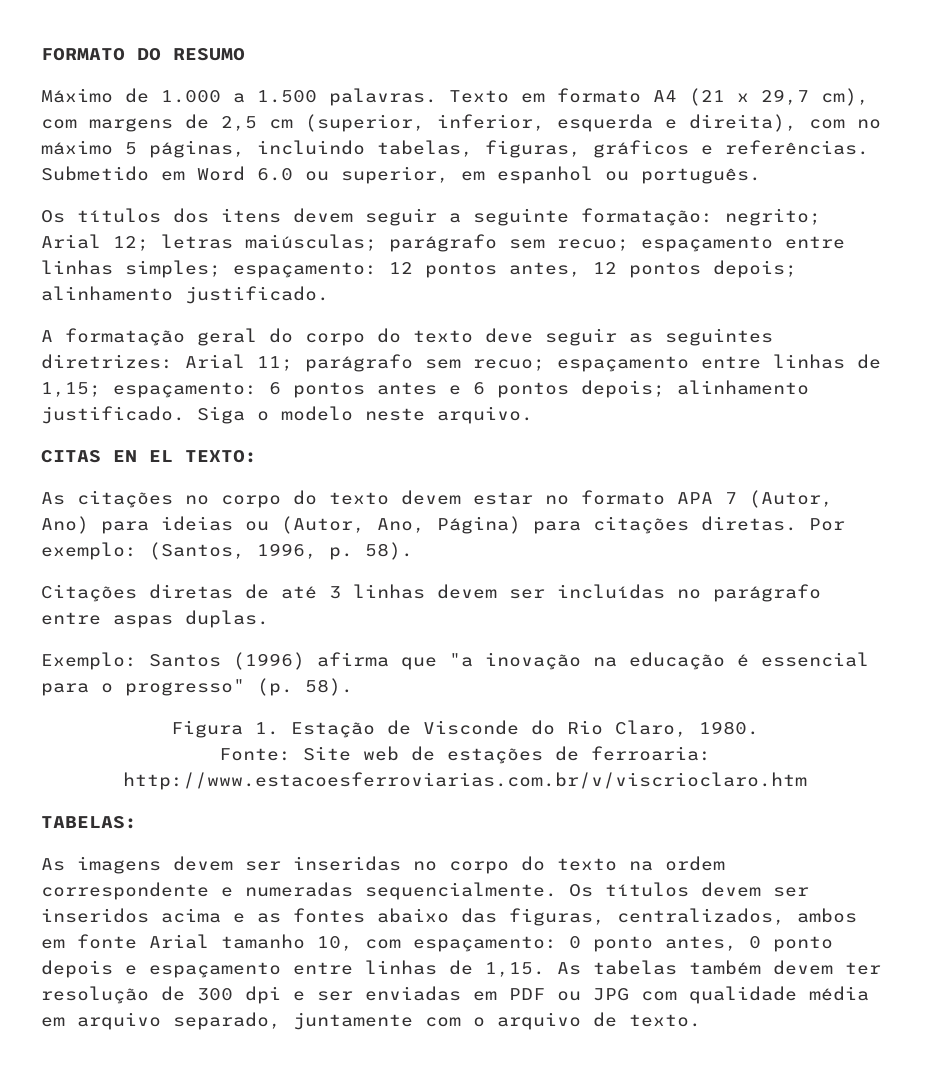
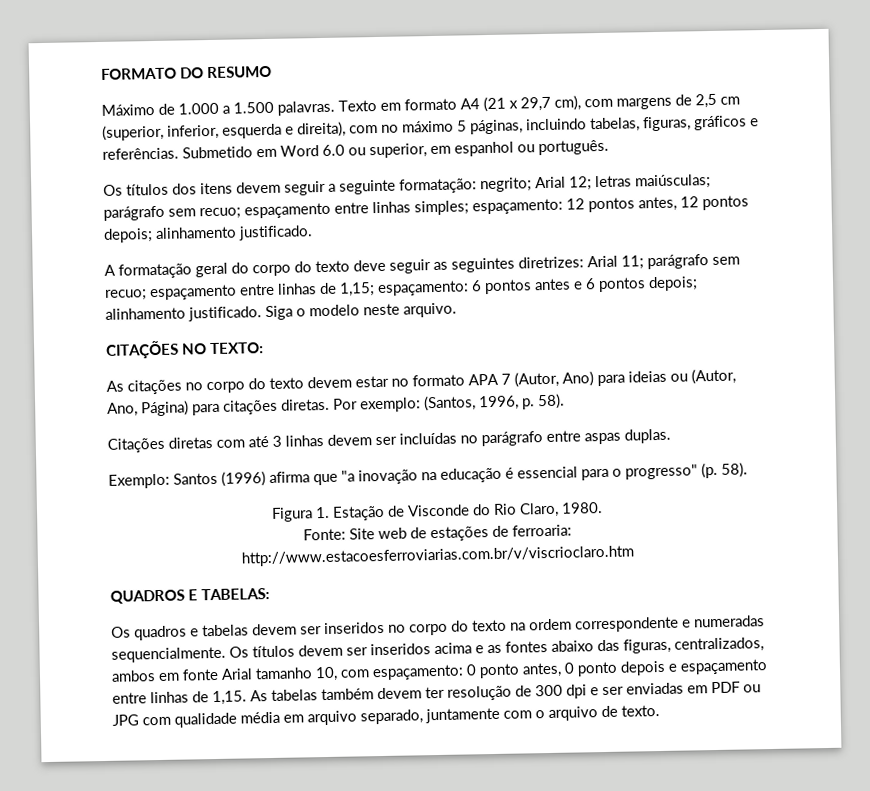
[41,450,173,463] CITAS EN EL -> [105,340,207,359] CITAÇÕES NO
[245,584,269,599] de -> [216,439,245,448] com
(807, 781) none -> [110,589,198,604] QUADROS E
[41,856,401,874] As imagens devem ser inseridas -> [111,621,385,641] Os quadros e tabelas devem ser inseridos

